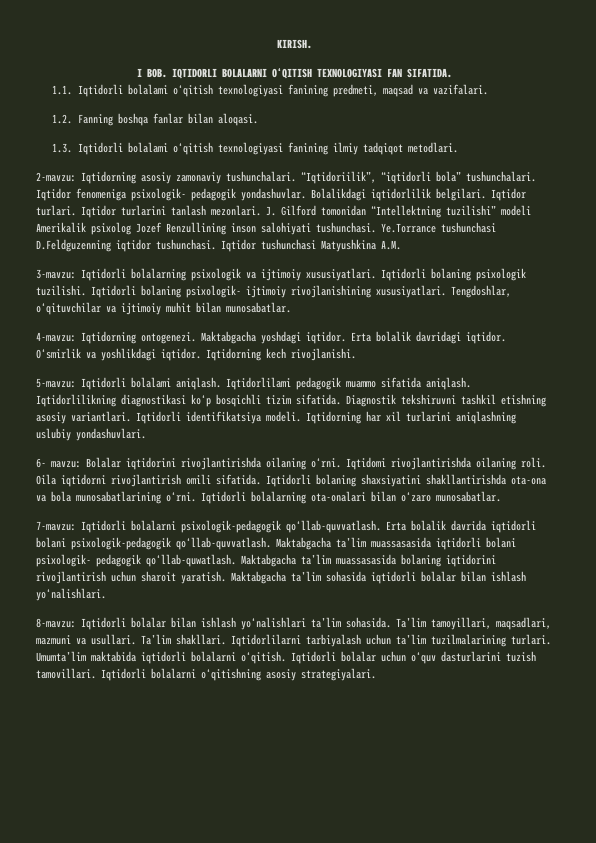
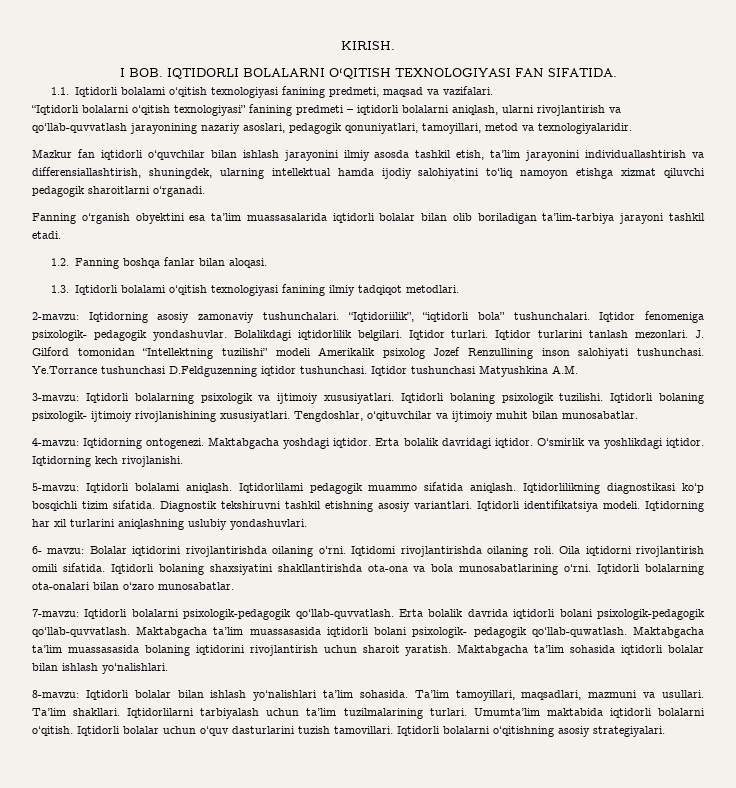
(489, 89) none -> [31,104,621,116] [32,123,632,134] [32,149,705,161] [32,167,706,179] [32,186,205,197] [32,213,705,224] [32,231,61,239] // “Iqtidorli bolalarni o‘qitish texnologiyasi” fanining predmeti – iqtidorli bolalarni aniqlash, ularni rivojlantirish va qo‘llab-quvvatlash jarayonining nazariy asoslari, pedagogik qonuniyatlari, tamoyillari, metod va texnologiyalaridir. // Mazkur fan iqtidorli o‘quvchilar bilan ishlash jarayonini ilmiy asosda tashkil etish, ta’lim jarayonini individuallashtirish va differensiallashtirish, shuningdek, ularning intellektual hamda ijodiy salohiyatini to‘liq namoyon etishga xizmat qiluvchi pedagogik sharoitlarni o‘rganadi. // Fanning o‘rganish obyektini esa ta’lim muassasalarida iqtidorli bolalar bilan olib boriladigan ta’lim-tarbiya jarayoni tashkil etadi.

